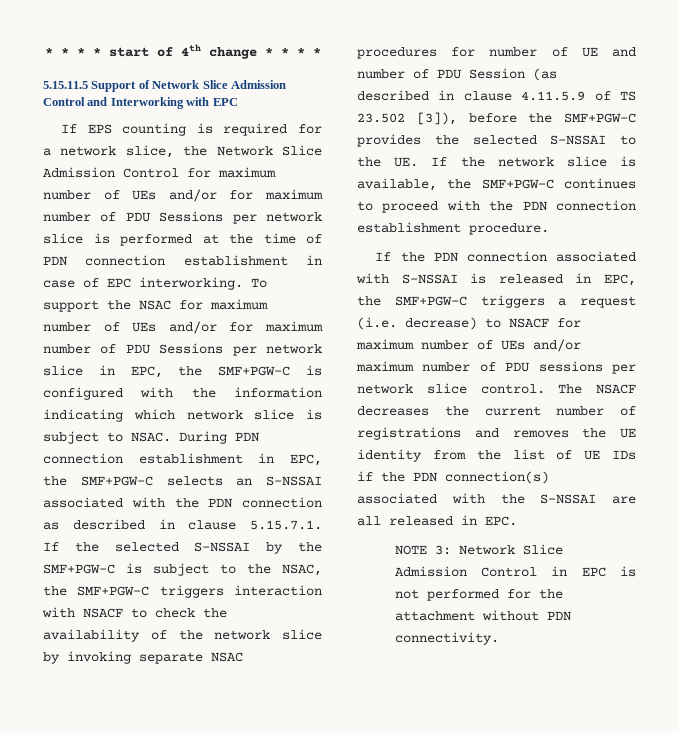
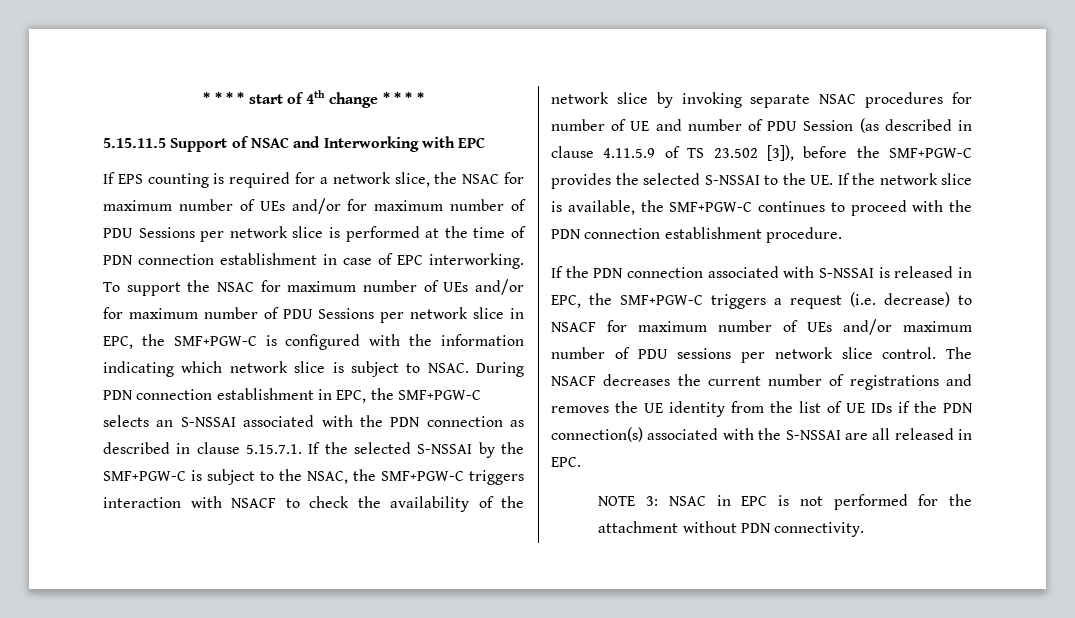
[152,80,286,89] [43,97,85,106] Network Slice Admission Control -> [250,137,289,148] NSAC
[216,145,322,156] [43,167,179,178] Network Slice Admission Control -> [462,174,500,184] NSAC
[458,544,563,555] [394,566,538,577] Network Slice Admission Control -> [668,496,706,506] NSAC

